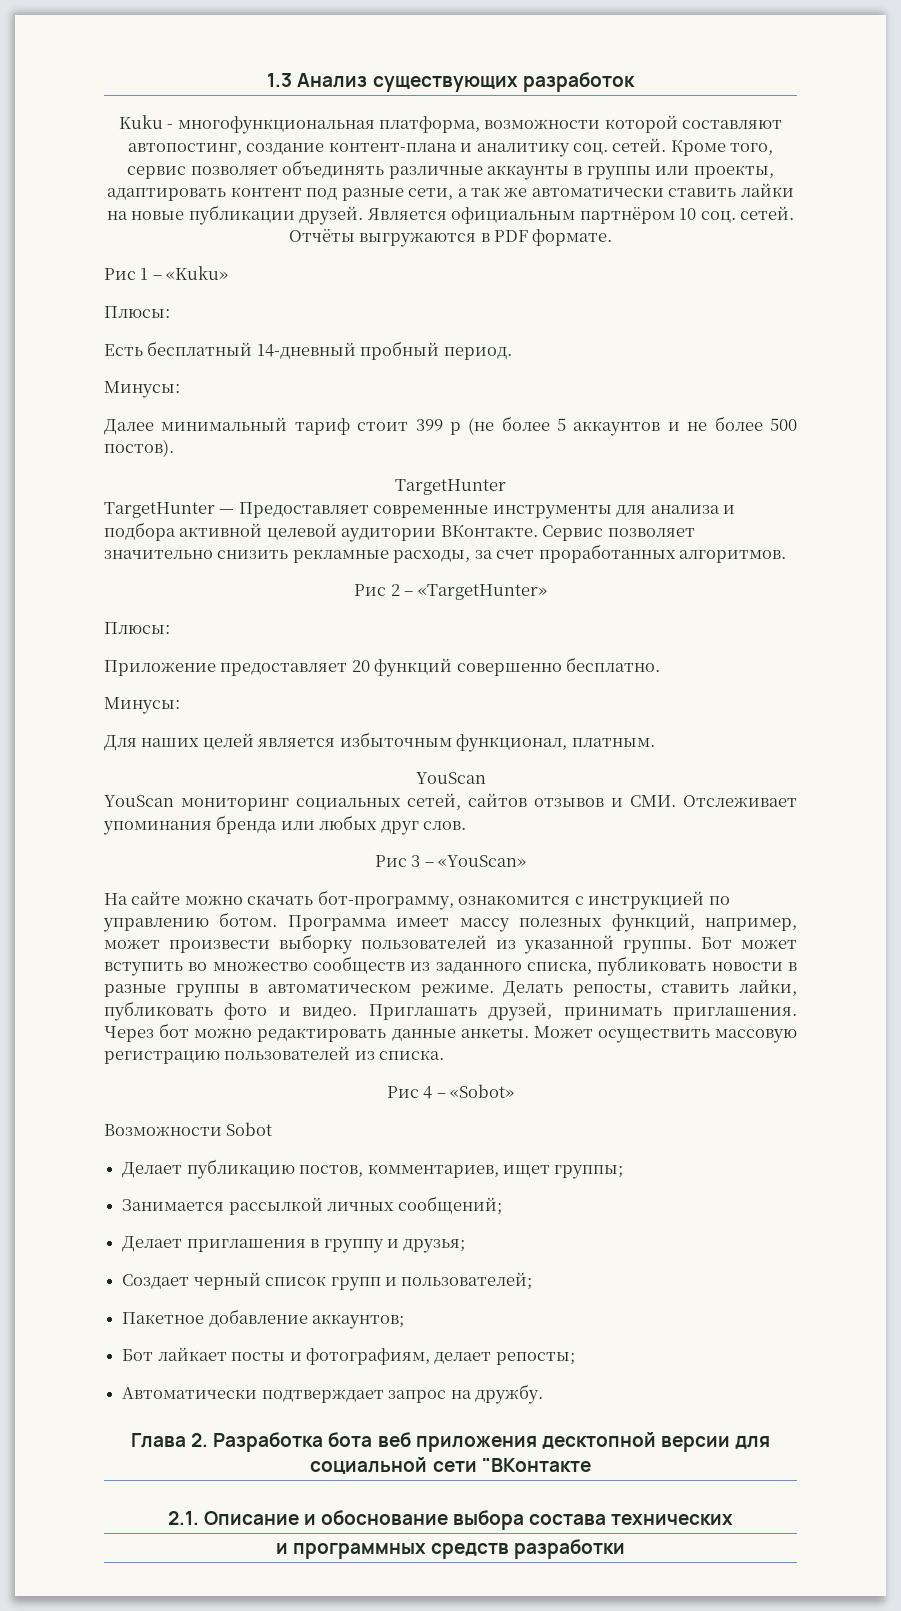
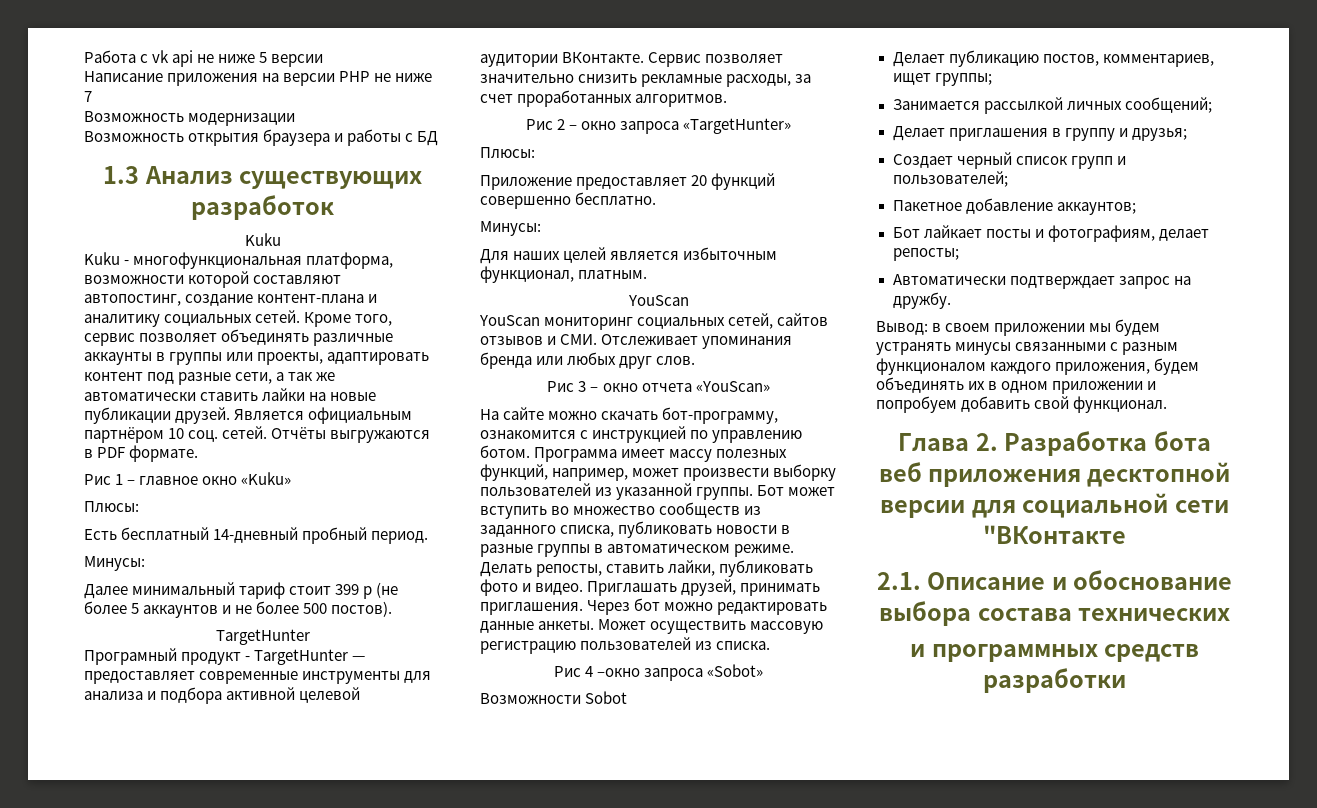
(267, 80) none -> [84,50,324,67] [84,71,433,86] [84,91,92,102] [84,111,296,126] [84,129,439,146] Работа с vk api не ниже 5 версии // Написание приложения на версии PHP не ниже 7 // Возможность модернизации // Возможность открытия браузера и работы с БД //
(163, 122) none -> [84,252,120,265] // Kuku
[572,143,608,155] соц. -> [164,314,253,326] социальных
(162, 277) none -> [139,476,238,485] главное окно
(506, 487) none -> [84,648,251,665] Програмный продукт -
[238,502,369,518] Предоставляет -> [84,671,195,684] предоставляет
(414, 593) none -> [581,121,680,134] окно запроса
(434, 864) none -> [602,383,692,392] окно отчета
[436,1093,446,1098] – -> [597,668,704,681] –окно запроса
(543, 1394) none -> [876,319,1161,336] [876,342,1179,355] [876,358,1200,375] [876,377,1157,394] [876,396,1168,413] // Вывод: в своем приложении мы будем устранять минусы связанными с разным функционалом каждого приложения, будем объединять их в одном приложении и попробуем добавить свой функционал.

